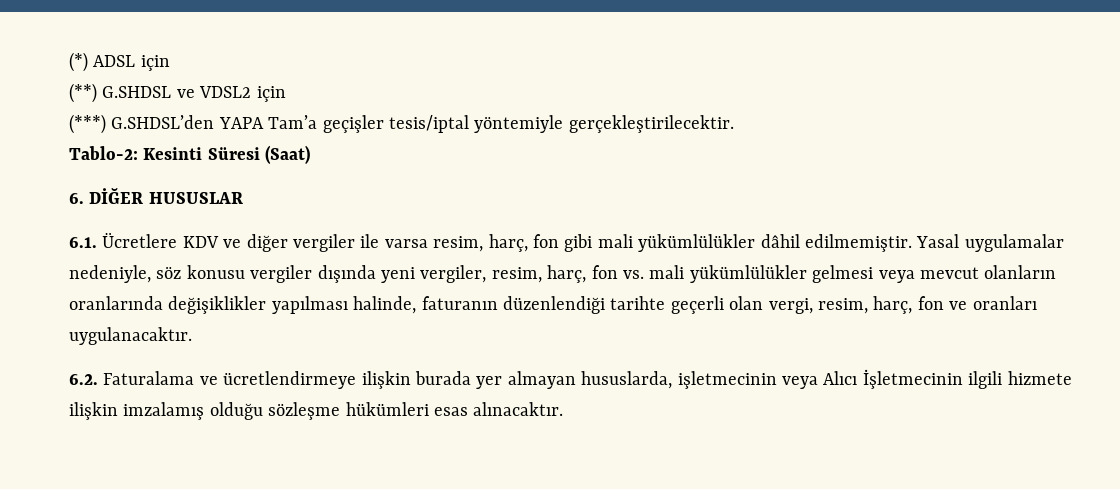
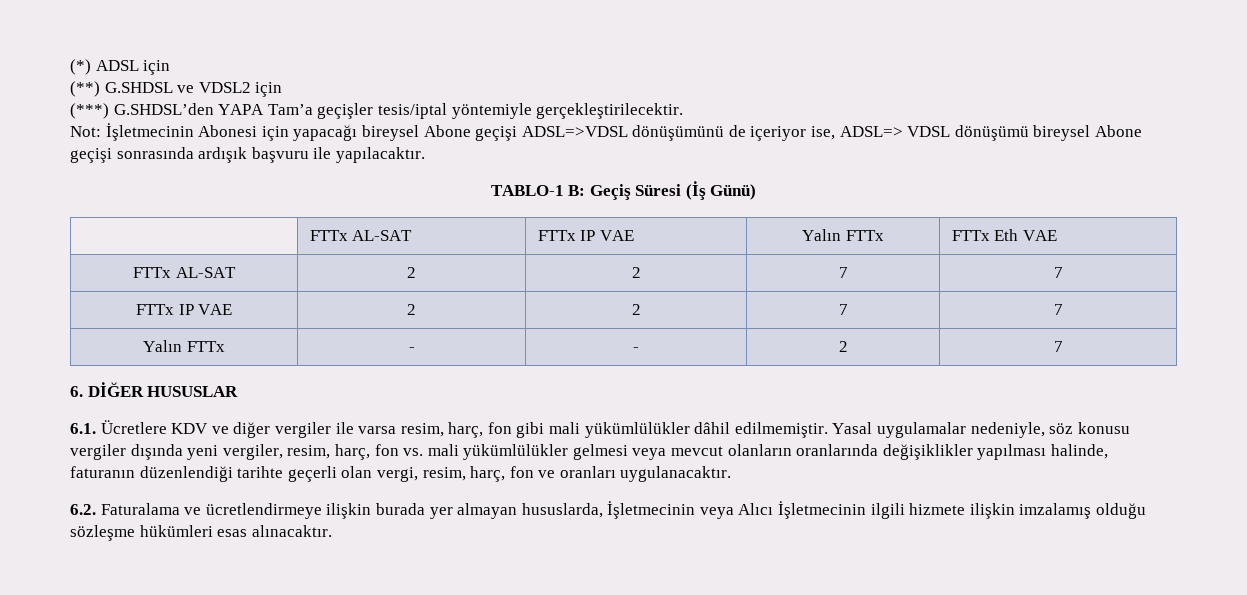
[69,145,311,164] Tablo-2: Kesinti Süresi (Saat) -> [70,123,1143,141] [70,147,425,163] [490,181,757,200] [309,230,413,241] [537,230,634,241] [802,229,884,241] [951,229,1057,241] [133,267,236,278] [407,267,416,278] [631,267,641,278] [838,267,848,278] [1053,267,1063,278] [135,304,233,315] [407,304,416,315] [631,304,641,315] [838,304,848,315] [1053,304,1063,315] [143,340,225,352] [408,347,415,352] [633,347,639,352] [838,341,848,352] [1053,341,1063,352] Not: İşletmecinin Abonesi için yapacağı bireysel Abone geçişi ADSL=>VDSL dönüşümünü de içeriyor ise, ADSL=> VDSL dönüşümü bireysel Abone geçişi sonrasında ardışık başvuru ile yapılacaktır. // TABLO-1 B: Geçiş Süresi (İş Günü) // | FTTx AL-SAT | FTTx IP VAE | Yalın FTTx | FTTx Eth VAE // FTTx AL-SAT | 2 | 2 | 7 | 7 // FTTx IP VAE | 2 | 2 | 7 | 7 // Yalın FTTx | - | - | 2 | 7
[677,371,777,389] işletmecinin -> [607,501,696,519] İşletmecinin

